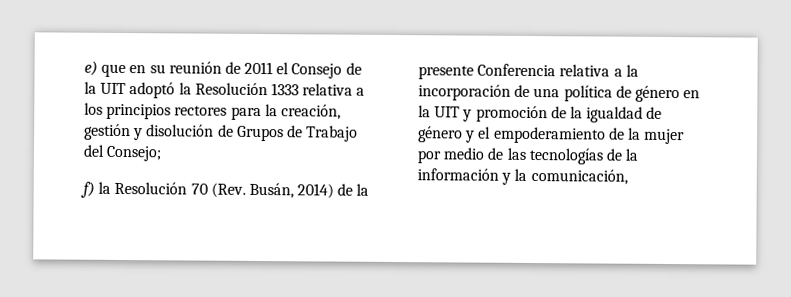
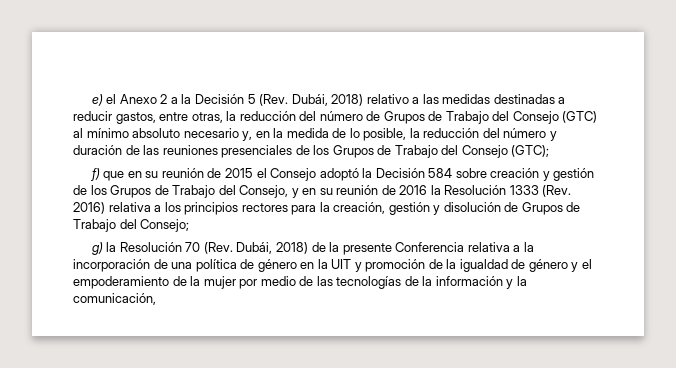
(98, 68) none -> [106,94,566,106] [73,111,598,124] [73,128,557,141] [73,145,550,158] [90,168,100,181] el Anexo 2 a la Decisión 5 (Rev. Dubái, 2018) relativo a las medidas destinadas a reducir gastos, entre otras, la reducción del número de Grupos de Trabajo del Consejo (GTC) al mínimo absoluto necesario y, en la medida de lo posible, la reducción del número y duración de las reuniones presenciales de los Grupos de Trabajo del Consejo (GTC); // f)
[244,61,274,75] 2011 -> [224,168,253,178] 2015
[345,62,362,75] [84,81,176,99] de la UIT adoptó -> [319,168,595,181] [73,185,428,198] adoptó la Decisión 584 sobre creación y gestión de los Grupos de Trabajo del Consejo, y en su reunión de 2016
(299, 89) none -> [542,185,572,197] [73,202,105,214] (Rev. 2016)
[80,181,95,198] f) -> [91,242,103,255] g)
[248,182,335,199] Busán, 2014) -> [236,242,308,254] Dubái, 2018)

